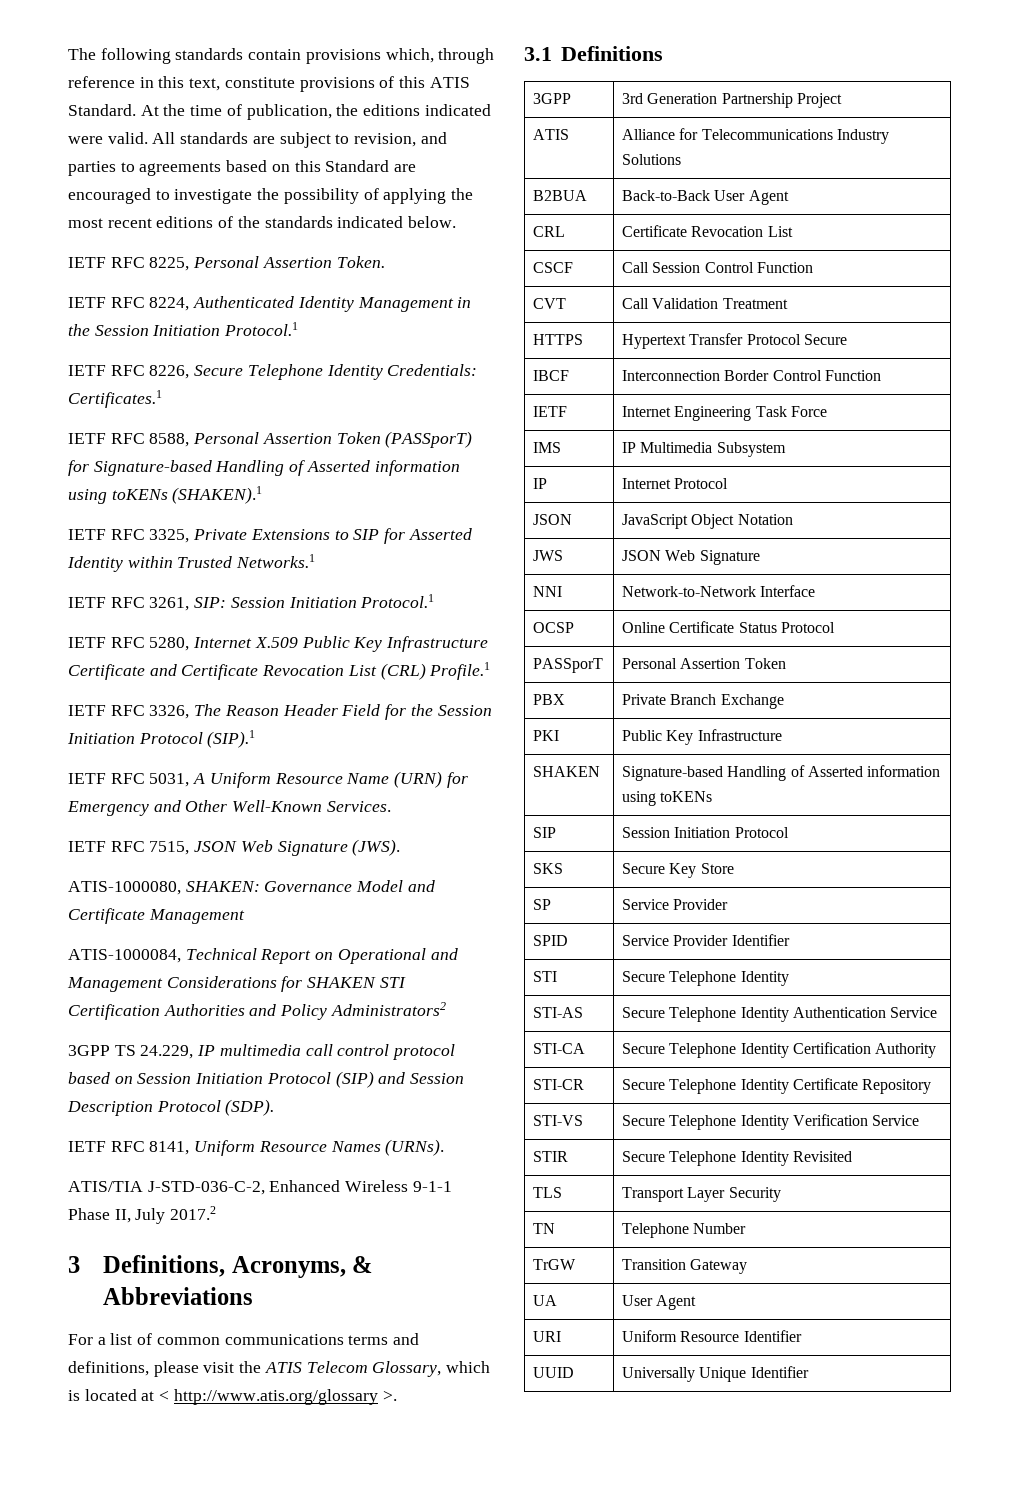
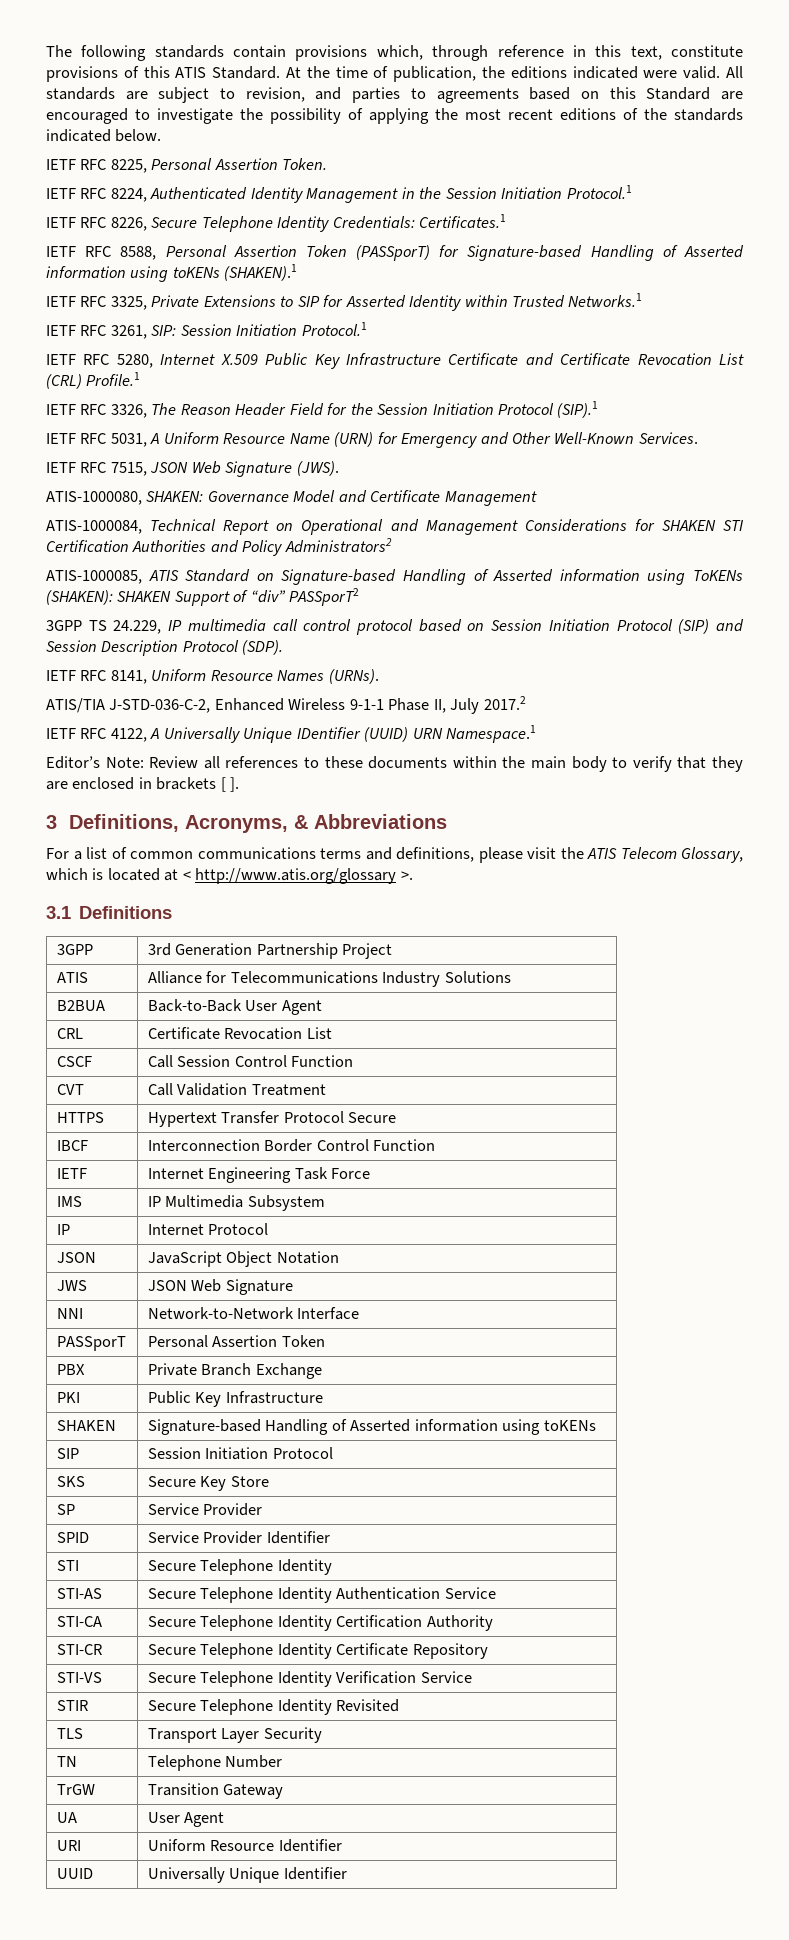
(446, 1009) none -> [46,569,744,585] [46,588,360,606] // ATIS-1000085, ATIS Standard on Signature-based Handling of Asserted information using ToKENs (SHAKEN): SHAKEN Support of “div” PASSporT2
(217, 1213) none -> [46,725,537,743] [46,756,744,772] [46,777,240,792] // IETF RFC 4122, A Universally Unique IDentifier (UUID) URN Namespace.1 // Editor’s Note: Review all references to these documents within the main body to verify that they are enclosed in brackets [ ].
[533,622,575,633] [622,621,836,633] // OCSP | Online Certificate Status Protocol -> (360, 1313) none

